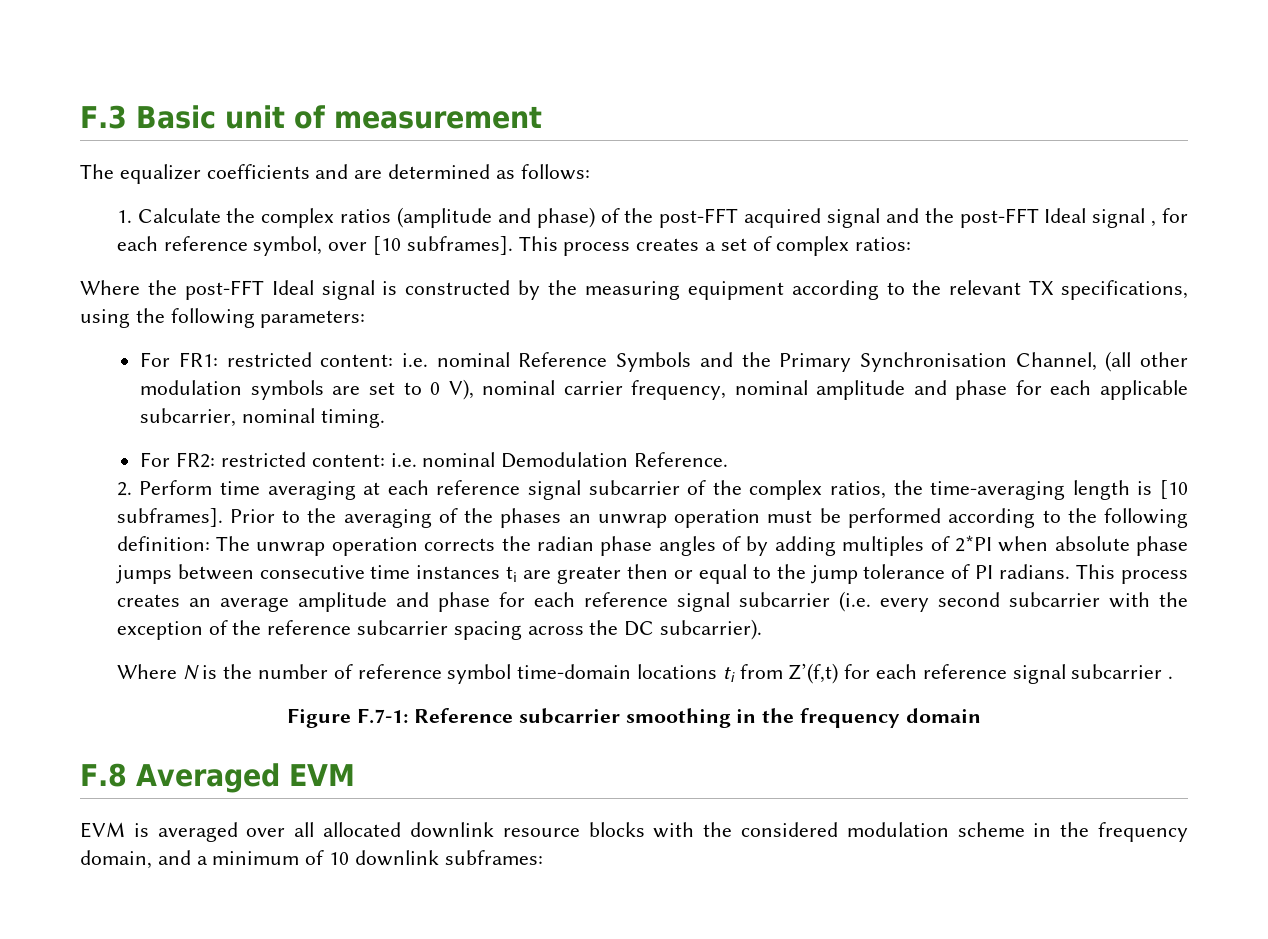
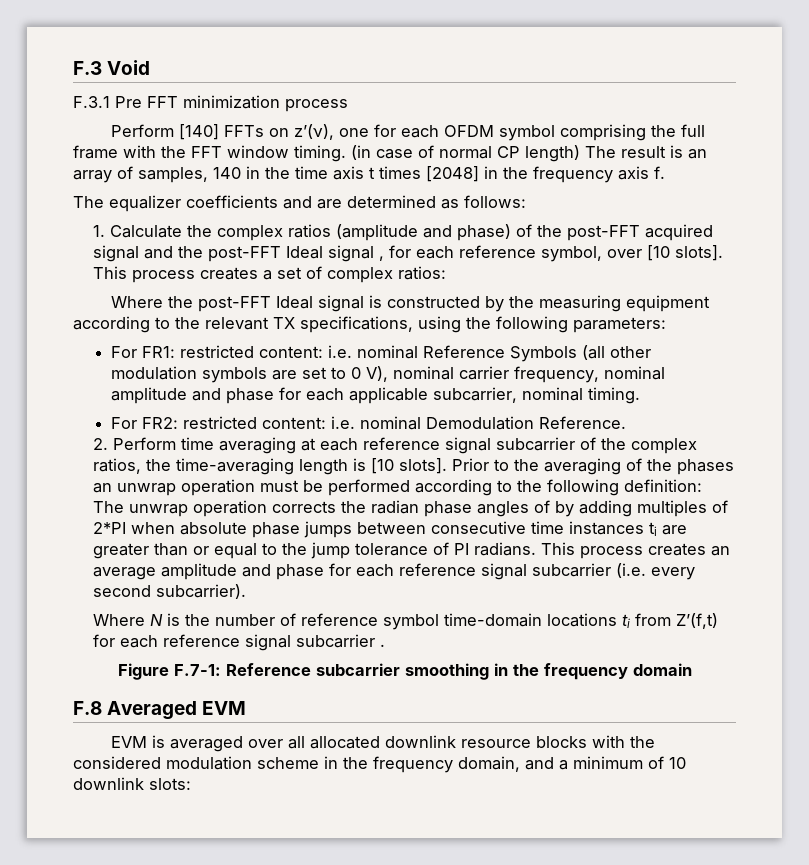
[135,105,542,129] Basic unit of measurement -> [107,60,151,75] [73,95,348,112] [110,124,705,141] [73,145,707,162] [73,166,665,183] Void // F.3.1 Pre FFT minimization process // Perform [140] FFTs on z’(ν), one for each OFDM symbol comprising the full frame with the FFT window timing. (in case of normal CP length) The result is an array of samples, 140 in the time axis t times [2048] in the frequency axis f.
[406,236,513,255] subframes]. -> [675,245,724,261] slots].
[699,352,1097,372] and the Primary Synchronisation Channel, -> (578, 354) none
[116,508,223,527] subframes]. -> [399,458,448,474] slots].
[626,564,668,579] then -> [154,543,189,556] than
[1008,592,1188,608] [116,620,655,640] subcarrier with the exception of the reference subcarrier spacing across the DC -> (152, 591) none
[444,850,543,865] subframes: -> [149,778,191,790] slots:

